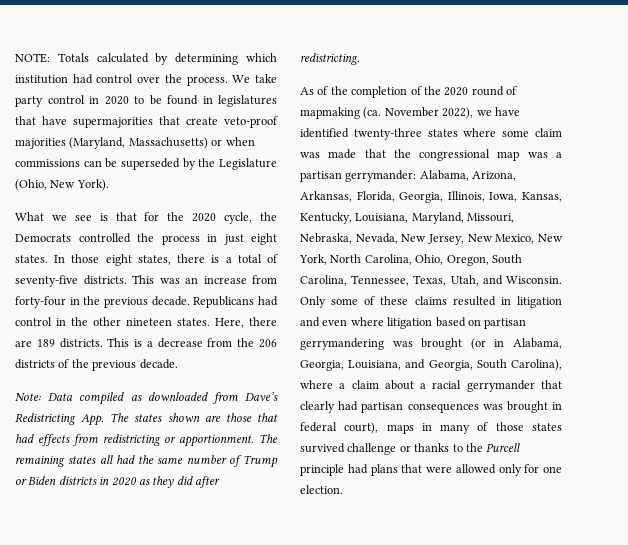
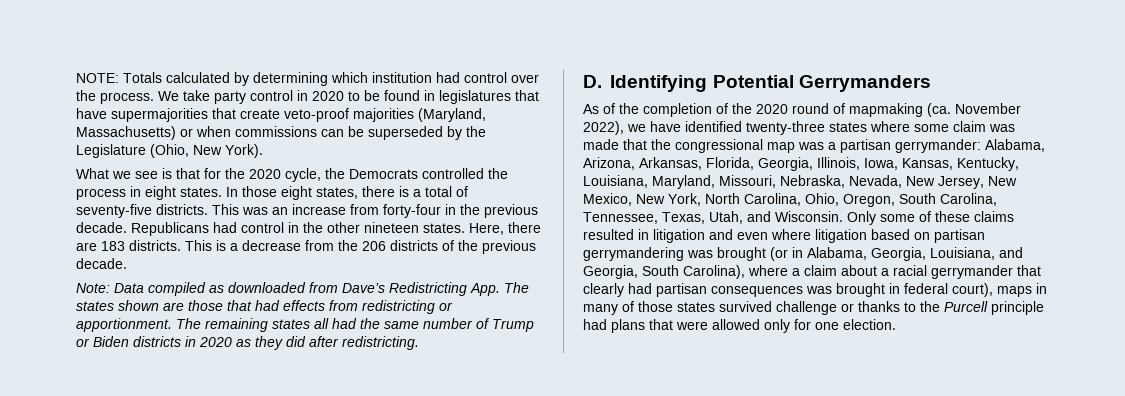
[223,234,244,245] just -> (141, 191) none
[36,339,55,347] 189 -> [101,241,125,251] 183
(360, 59) none -> [583,75,931,92] // D. Identifying Potential Gerrymanders

